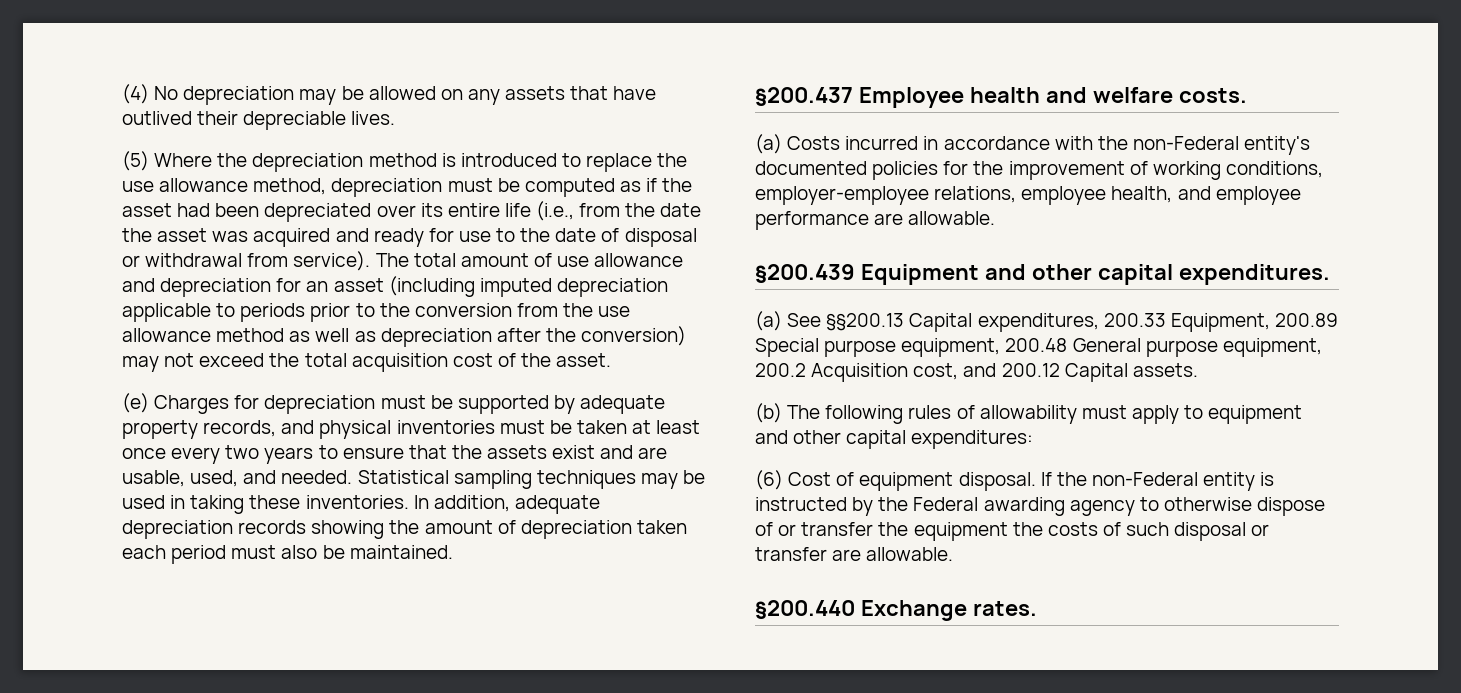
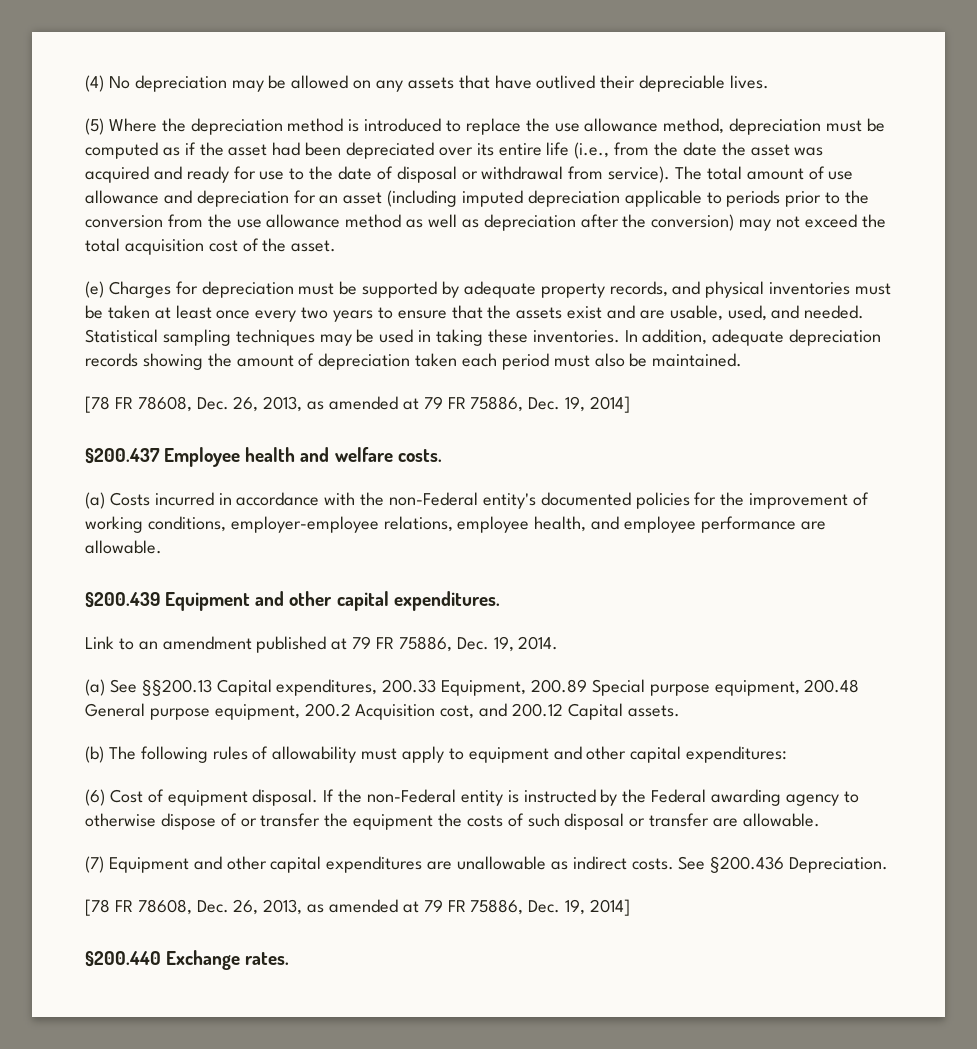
(453, 552) none -> [85,396,631,413] // [78 FR 78608, Dec. 26, 2013, as amended at 79 FR 75886, Dec. 19, 2014]
(1330, 274) none -> [85,636,559,653] // Link to an amendment published at 79 FR 75886, Dec. 19, 2014.
(954, 554) none -> [85,856,889,873] [85,899,631,916] // (7) Equipment and other capital expenditures are unallowable as indirect costs. See §200.436 Depreciation. // [78 FR 78608, Dec. 26, 2013, as amended at 79 FR 75886, Dec. 19, 2014]

